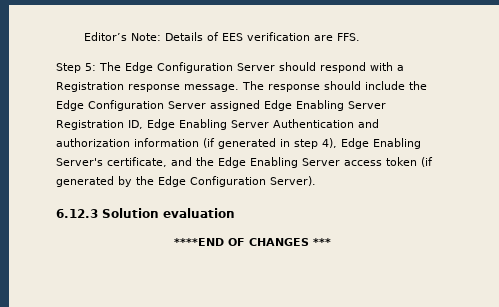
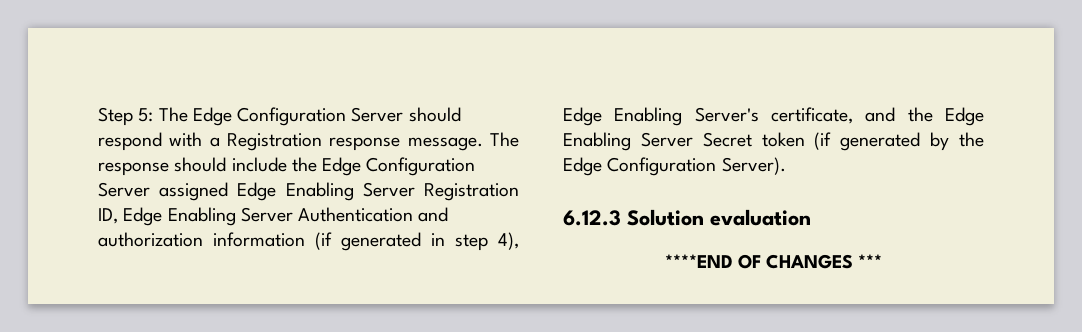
[84,32,361,41] Editor’s Note: Details of EES verification are FFS. // -> (98, 116) none
[344,160,382,166] access -> [702,132,752,147] Secret

